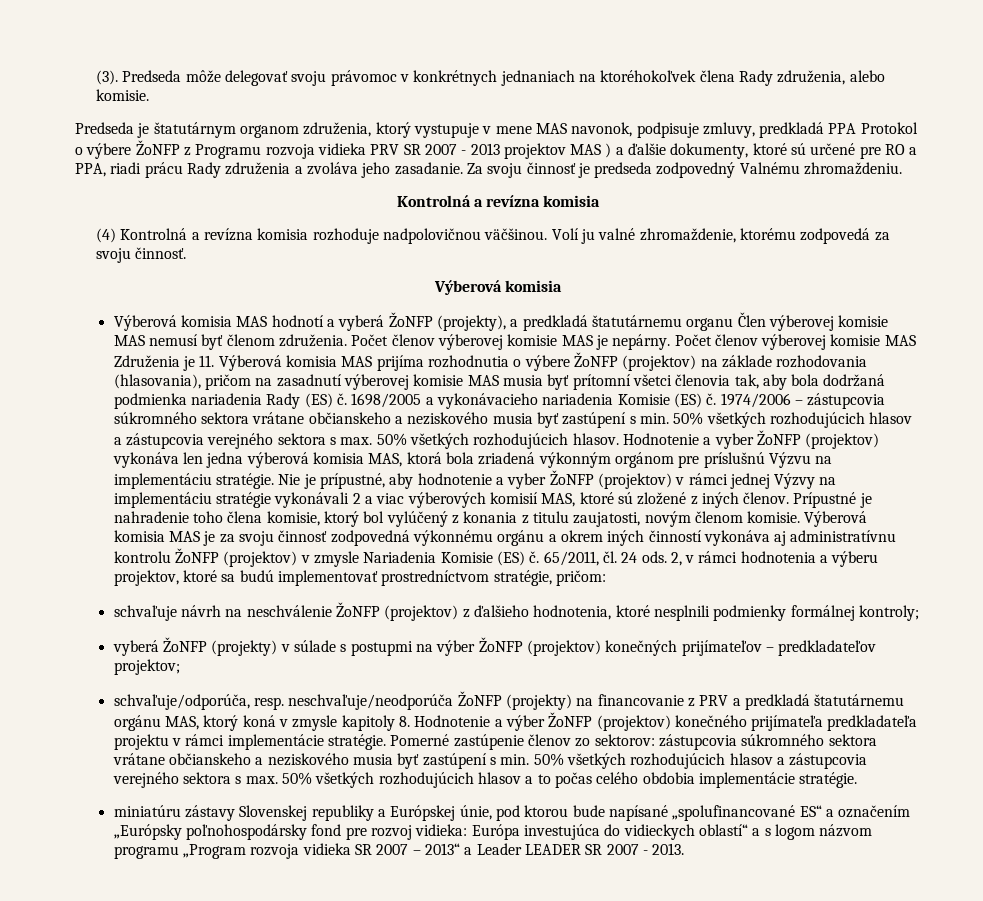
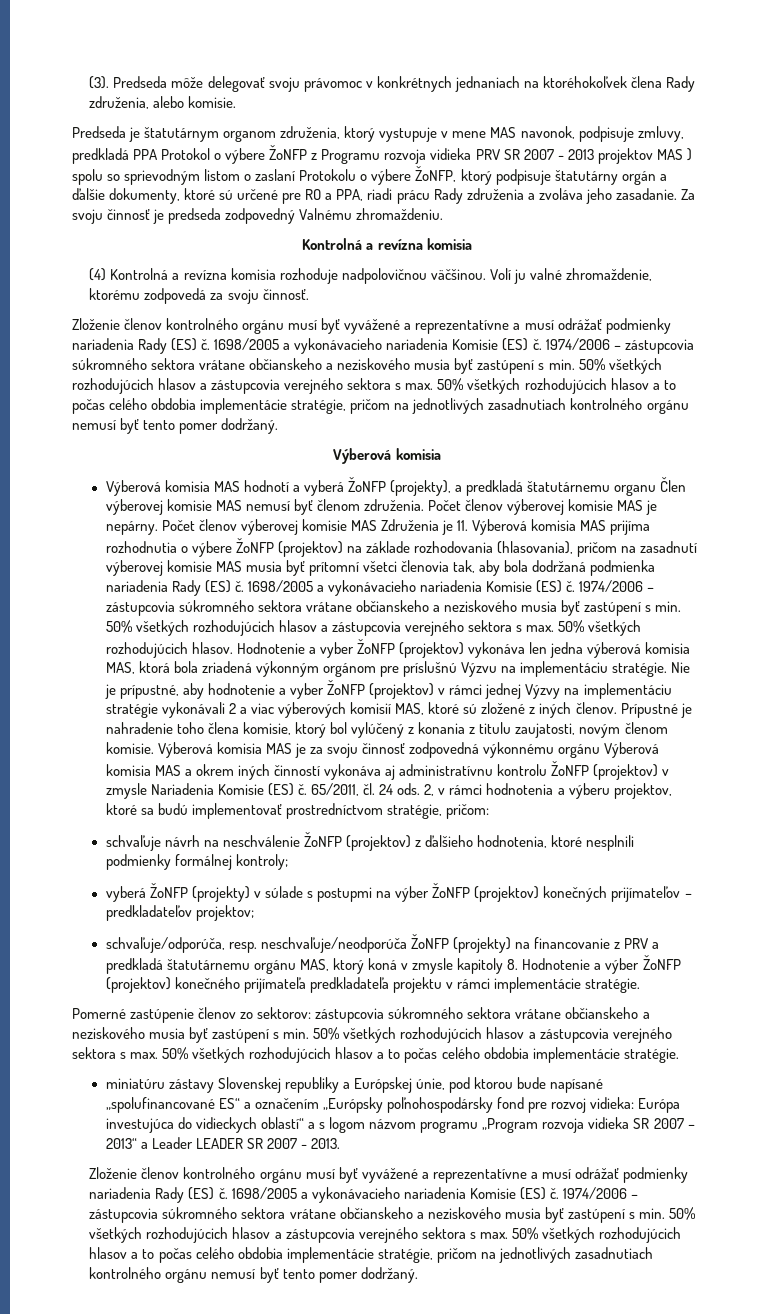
(612, 150) none -> [72,166,656,185] spolu so sprievodným listom o zaslaní Protokolu o výbere ŽoNFP, ktorý podpisuje štatutárny orgán
(187, 253) none -> [72,318,671,334] [72,338,694,354] [72,358,662,374] [72,378,676,394] [72,398,689,414] [72,418,279,434] // Zloženie členov kontrolného orgánu musí byť vyvážené a reprezentatívne a musí odrážať podmienky nariadenia Rady (ES) č. 1698/2005 a vykonávacieho nariadenia Komisie (ES) č. 1974/2006 – zástupcovia súkromného sektora vrátane občianskeho a neziskového musia byť zastúpení s min. 50% všetkých rozhodujúcich hlasov a zástupcovia verejného sektora s max. 50% všetkých rozhodujúcich hlasov a to počas celého obdobia implementácie stratégie, pričom na jednotlivých zasadnutiach kontrolného orgánu nemusí byť tento pomer dodržaný.
(545, 538) none -> [604,742,660,758] [105,764,181,776] Výberová komisia MAS
(386, 742) none -> (641, 985) //
(685, 849) none -> [89,1167,688,1183] [89,1187,638,1203] [89,1207,695,1223] [89,1227,681,1243] [89,1247,653,1263] [89,1267,418,1283] // Zloženie členov kontrolného orgánu musí byť vyvážené a reprezentatívne a musí odrážať podmienky nariadenia Rady (ES) č. 1698/2005 a vykonávacieho nariadenia Komisie (ES) č. 1974/2006 – zástupcovia súkromného sektora vrátane občianskeho a neziskového musia byť zastúpení s min. 50% všetkých rozhodujúcich hlasov a zástupcovia verejného sektora s max. 50% všetkých rozhodujúcich hlasov a to počas celého obdobia implementácie stratégie, pričom na jednotlivých zasadnutiach kontrolného orgánu nemusí byť tento pomer dodržaný.

